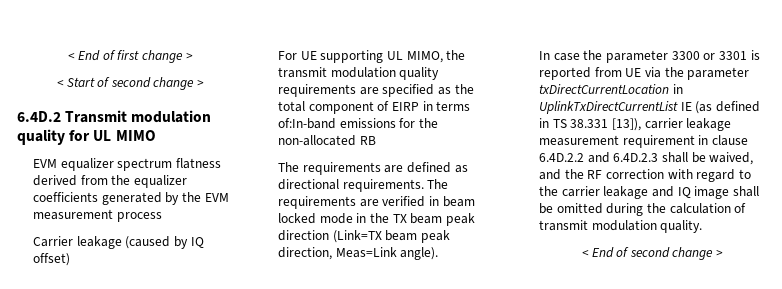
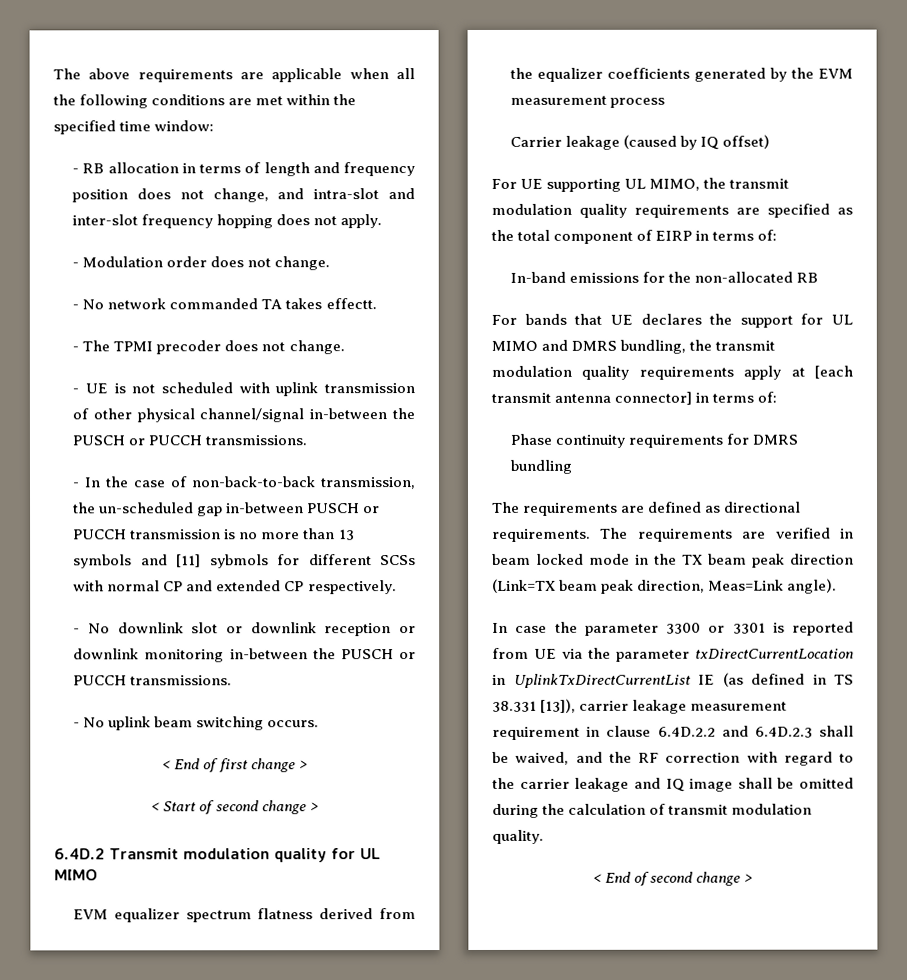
(68, 56) none -> [53,68,415,83] [53,94,357,109] [53,120,215,135] [72,162,416,177] [72,188,415,203] [72,214,383,229] [72,256,331,271] [72,298,377,310] [72,340,345,355] [72,382,415,397] [72,408,415,423] [72,435,308,446] [72,476,415,490] [73,502,381,517] [73,528,355,541] [73,554,416,569] [73,580,397,595] [73,622,416,637] [73,648,417,663] [73,675,233,686] [73,716,320,731] The above requirements are applicable when all the following conditions are met within the specified time window: // - RB allocation in terms of length and frequency position does not change, and intra-slot and inter-slot frequency hopping does not apply. // - Modulation order does not change. // - No network commanded TA takes effectt. // - The TPMI precoder does not change. // - UE is not scheduled with uplink transmission of other physical channel/signal in-between the PUSCH or PUCCH transmissions. // - In the case of non-back-to-back transmission, the un-scheduled gap in-between PUSCH or PUCCH transmission is no more than 13 symbols and [11] sybmols for different SCSs with normal CP and extended CP respectively. // - No downlink slot or downlink reception or downlink monitoring in-between the PUSCH or PUCCH transmissions. // - No uplink beam switching occurs. //
[278,118,336,129] of:In-band -> [757,229,778,241] [510,271,567,283] of: // In-band
(376, 140) none -> [491,313,853,328] [491,339,776,354] [491,365,853,380] [491,391,778,405] [510,433,799,448] [510,459,573,474] // For bands that UE declares the support for UL MIMO and DMRS bundling, the transmit modulation quality requirements apply at [each transmit antenna connector] in terms of: // Phase continuity requirements for DMRS bundling

